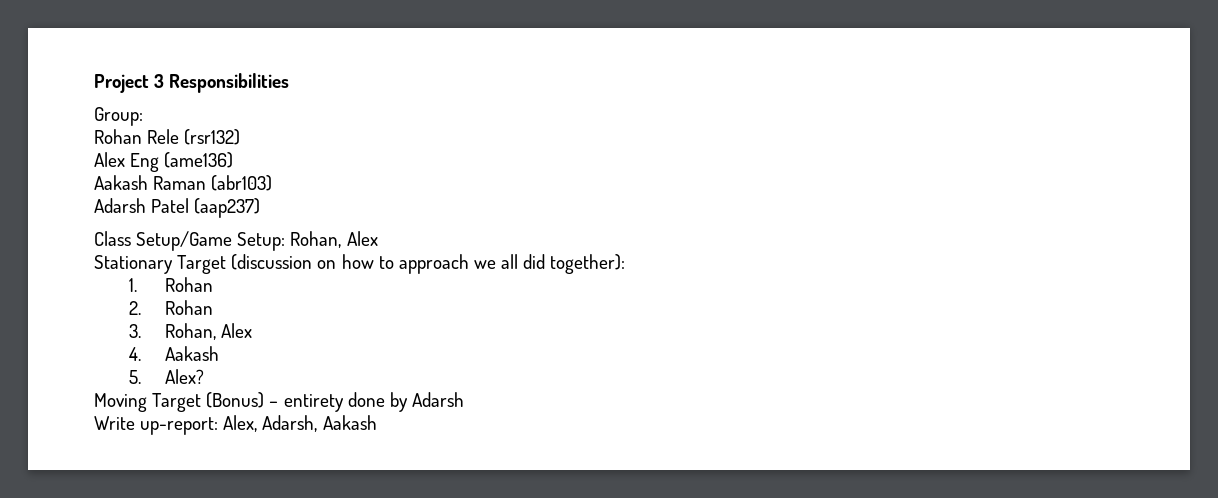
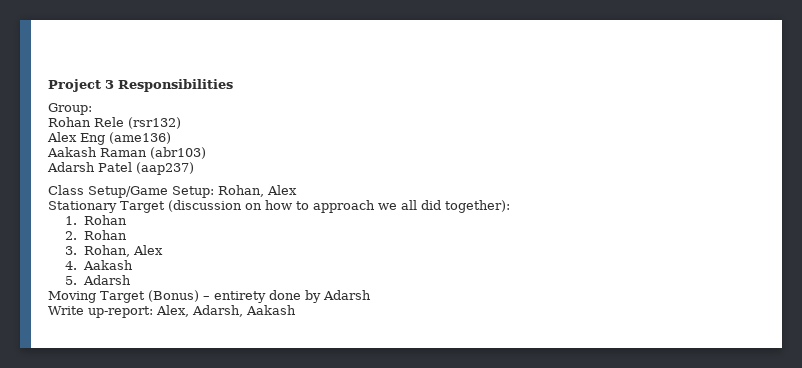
[164,369,204,384] Alex? -> [82,275,131,285] Adarsh

